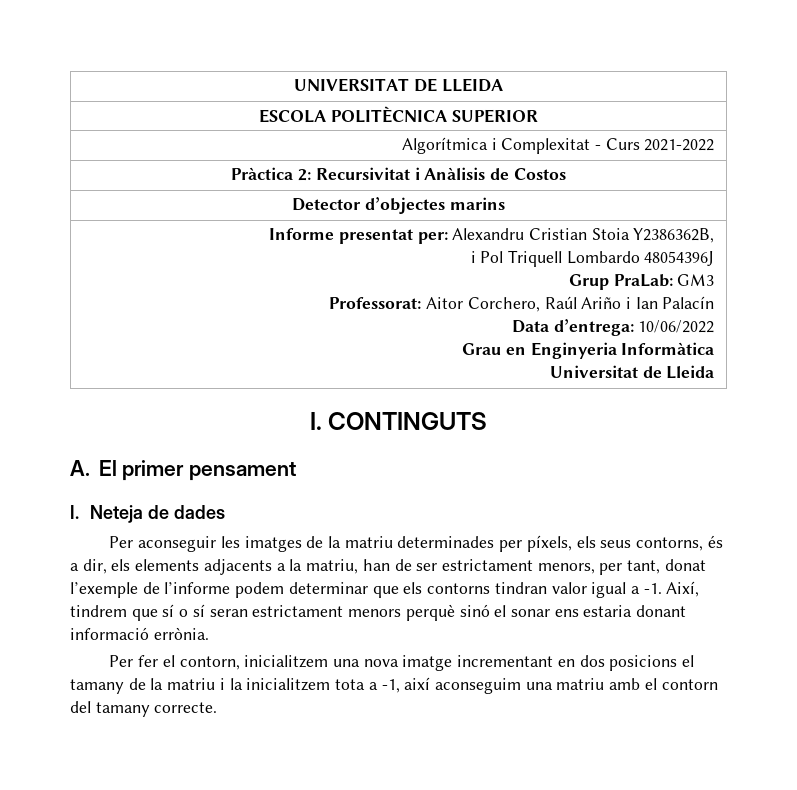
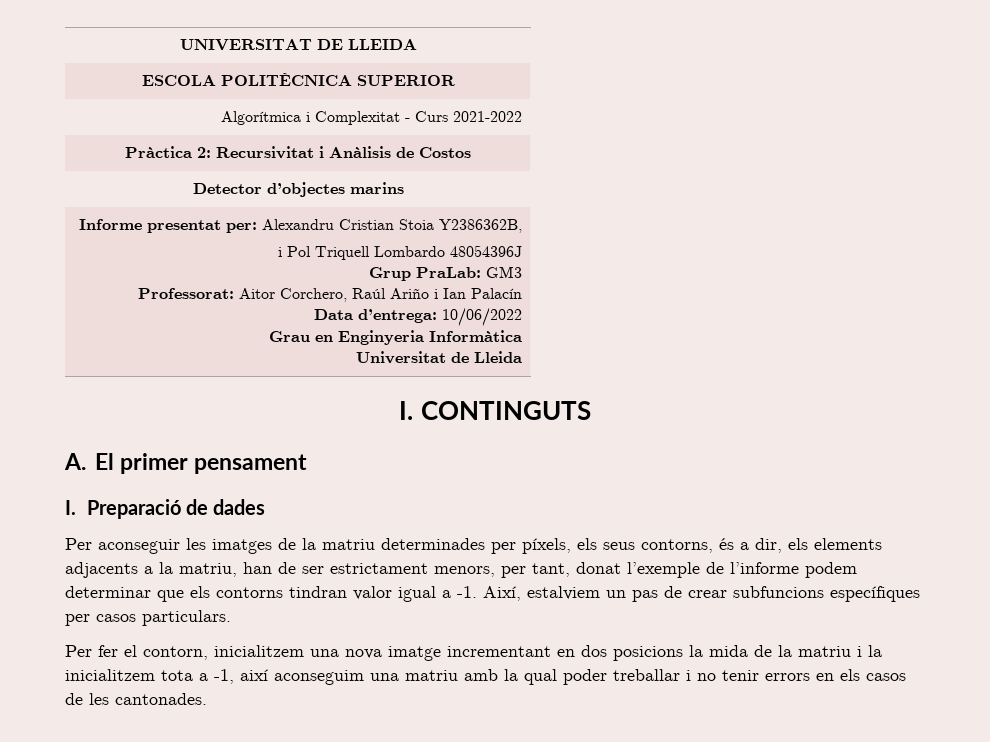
[89,505,143,523] Neteja -> [86,499,181,519] Preparació
[70,604,687,621] [70,627,209,640] tindrem que sí o sí seran estrictament menors perquè sinó el sonar ens estaria donant informació errònia. -> [527,586,920,602] [65,610,231,626] estalviem un pas de crear subfuncions específiques per casos particulars.
[682,655,695,667] [70,679,124,694] el tamany -> [689,645,748,657] la mida
[644,678,718,690] [70,701,218,717] el contorn del tamany correcte. -> [504,669,906,685] [65,693,207,705] la qual poder treballar i no tenir errors en els casos de les cantonades.

